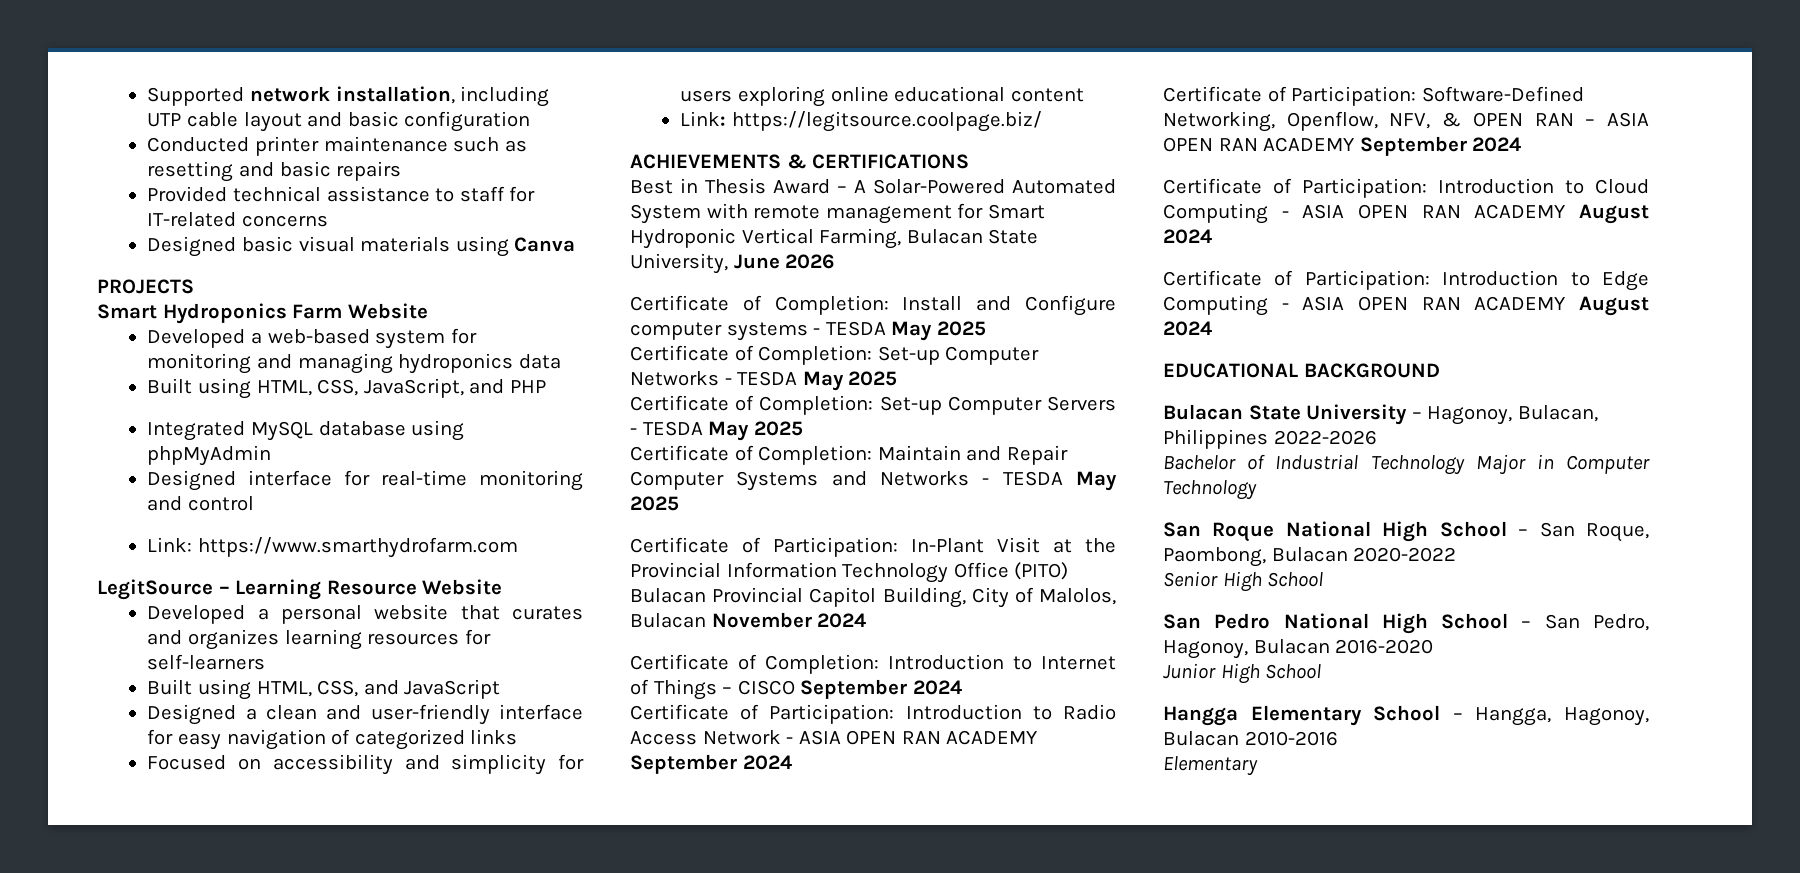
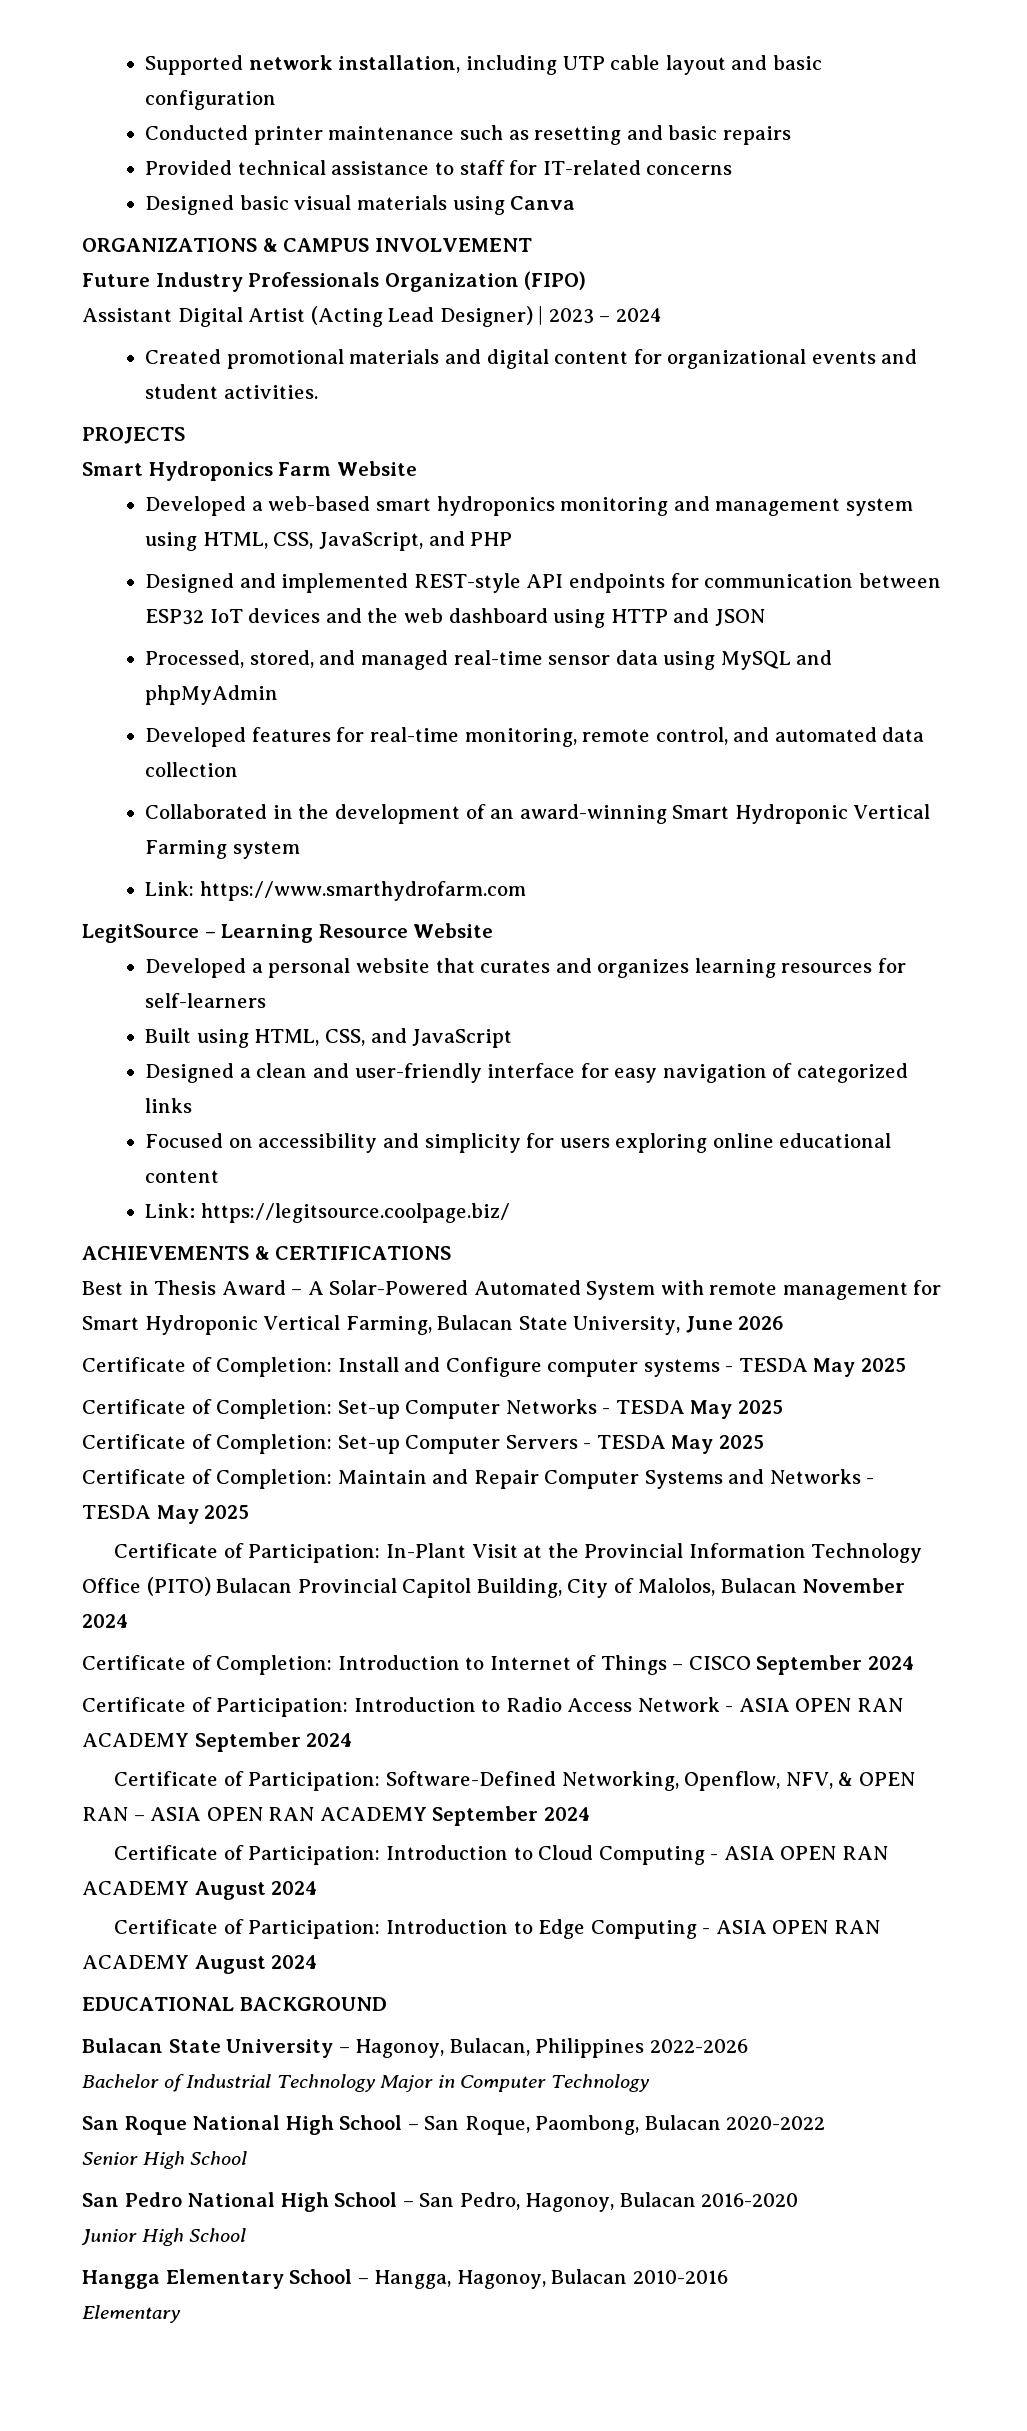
(576, 244) none -> [82,238,532,252] [82,271,587,292] [82,306,662,327] [145,349,918,369] [145,384,318,399] // ORGANIZATIONS & CAMPUS INVOLVEMENT // Future Industry Professionals Organization (FIPO) // Assistant Digital Artist (Acting Lead Designer) | 2023 – 2024 // Created promotional materials and digital content for organizational events and student activities.
[375,328,477,349] [147,353,561,374] [147,378,193,394] system for monitoring and managing hydroponics data // Built -> [375,496,913,516] smart hydroponics monitoring and management system
[147,420,465,441] [147,445,272,466] [147,470,583,491] [147,496,254,511] Integrated MySQL database using phpMyAdmin // Designed interface for real-time monitoring and control -> [145,573,941,593] [145,608,765,628] [145,650,833,670] [145,685,279,705] [145,727,925,747] [145,762,239,777] [145,804,931,824] [145,840,300,859] Designed and implemented REST-style API endpoints for communication between ESP32 IoT devices and the web dashboard using HTTP and JSON // Processed, stored, and managed real-time sensor data using MySQL and phpMyAdmin // Developed features for real-time monitoring, remote control, and automated data collection // Collaborated in the development of an award-winning Smart Hydroponic Vertical Farming system

